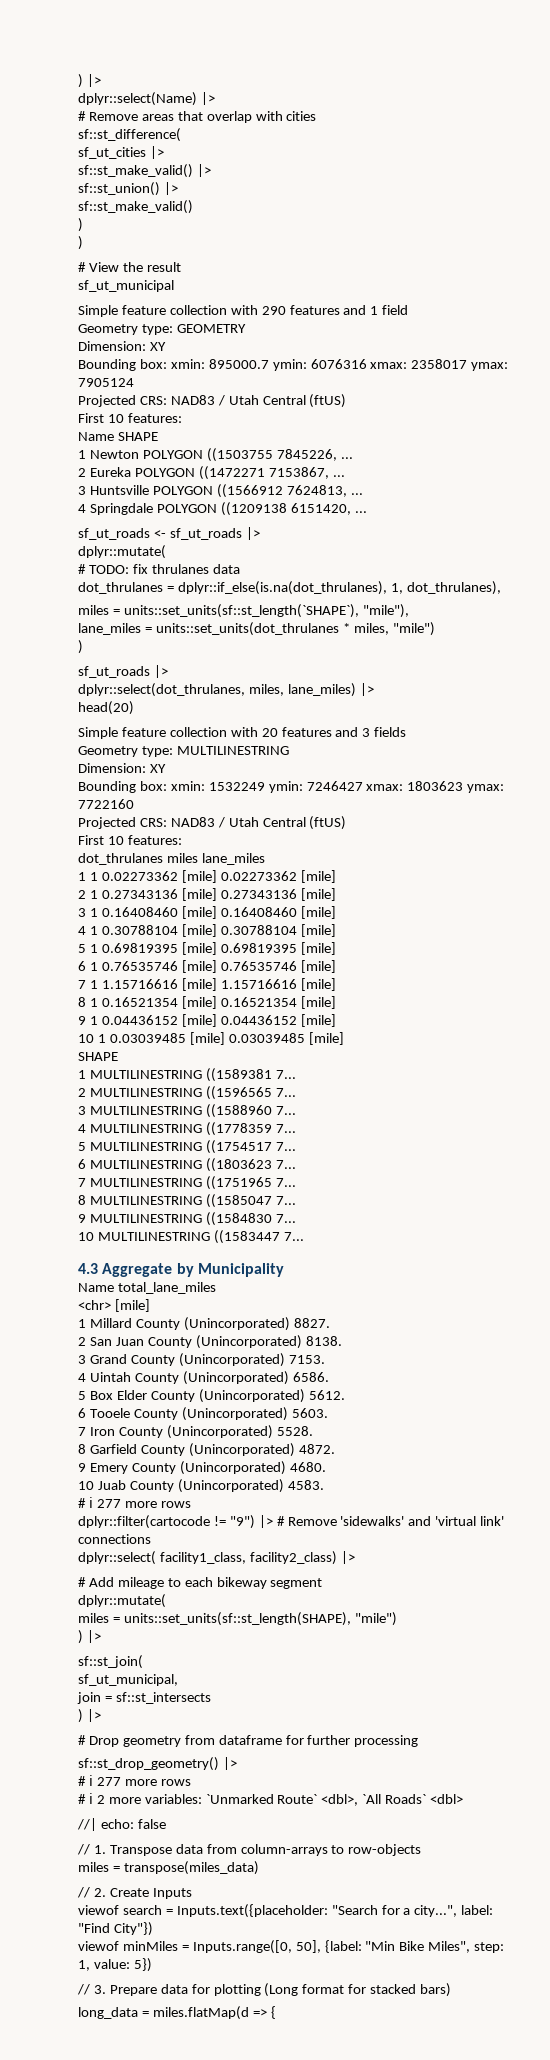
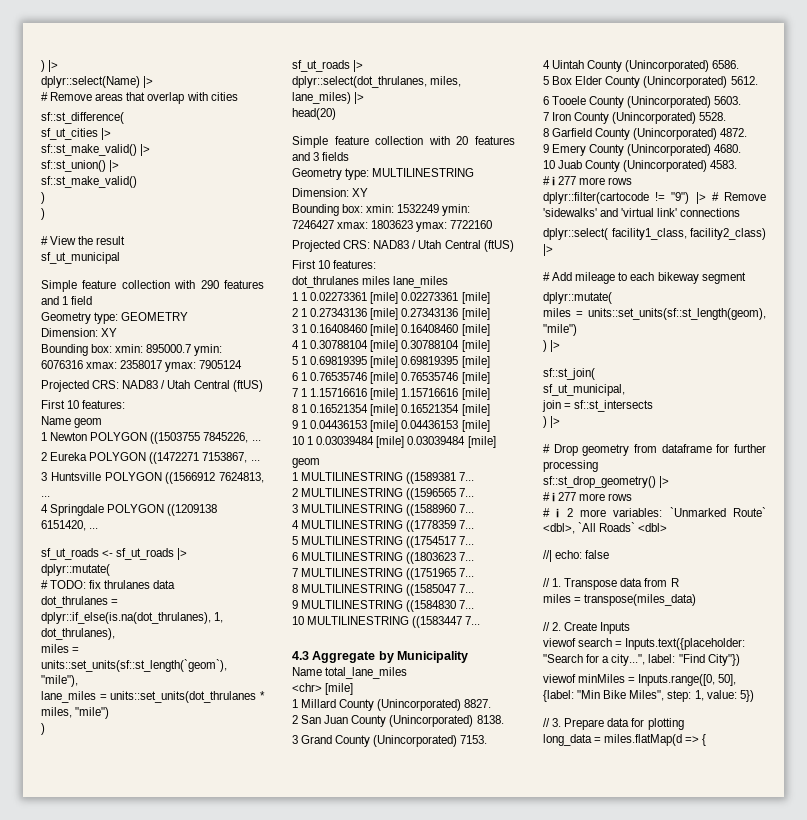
[117,432,158,441] SHAPE -> [74,418,103,428] geom
[123,604,359,618] units::set_units(sf::st_length(`SHAPE`), -> [41,659,227,672] units::set_units(sf::st_length(`geom`),
[101,870,297,883] 0.02273362 [mile] 0.02273362 -> [310,292,459,304] 0.02273361 [mile] 0.02273361
[101,1014,297,1027] 0.04436152 [mile] 0.04436152 -> [310,420,459,432] 0.04436153 [mile] 0.04436153
[109,1032,344,1045] [78,1052,118,1061] 0.03039485 [mile] 0.03039485 [mile] // SHAPE -> [316,436,496,448] [292,458,320,468] 0.03039484 [mile] 0.03039484 [mile] // geom
[123,1612,351,1626] units::set_units(sf::st_length(SHAPE), -> [588,308,766,320] units::set_units(sf::st_length(geom),
[240,1844,422,1856] column-arrays to row-objects -> [670,578,679,587] R
[264,1983,452,1997] (Long format for stacked bars) -> (684, 724) none

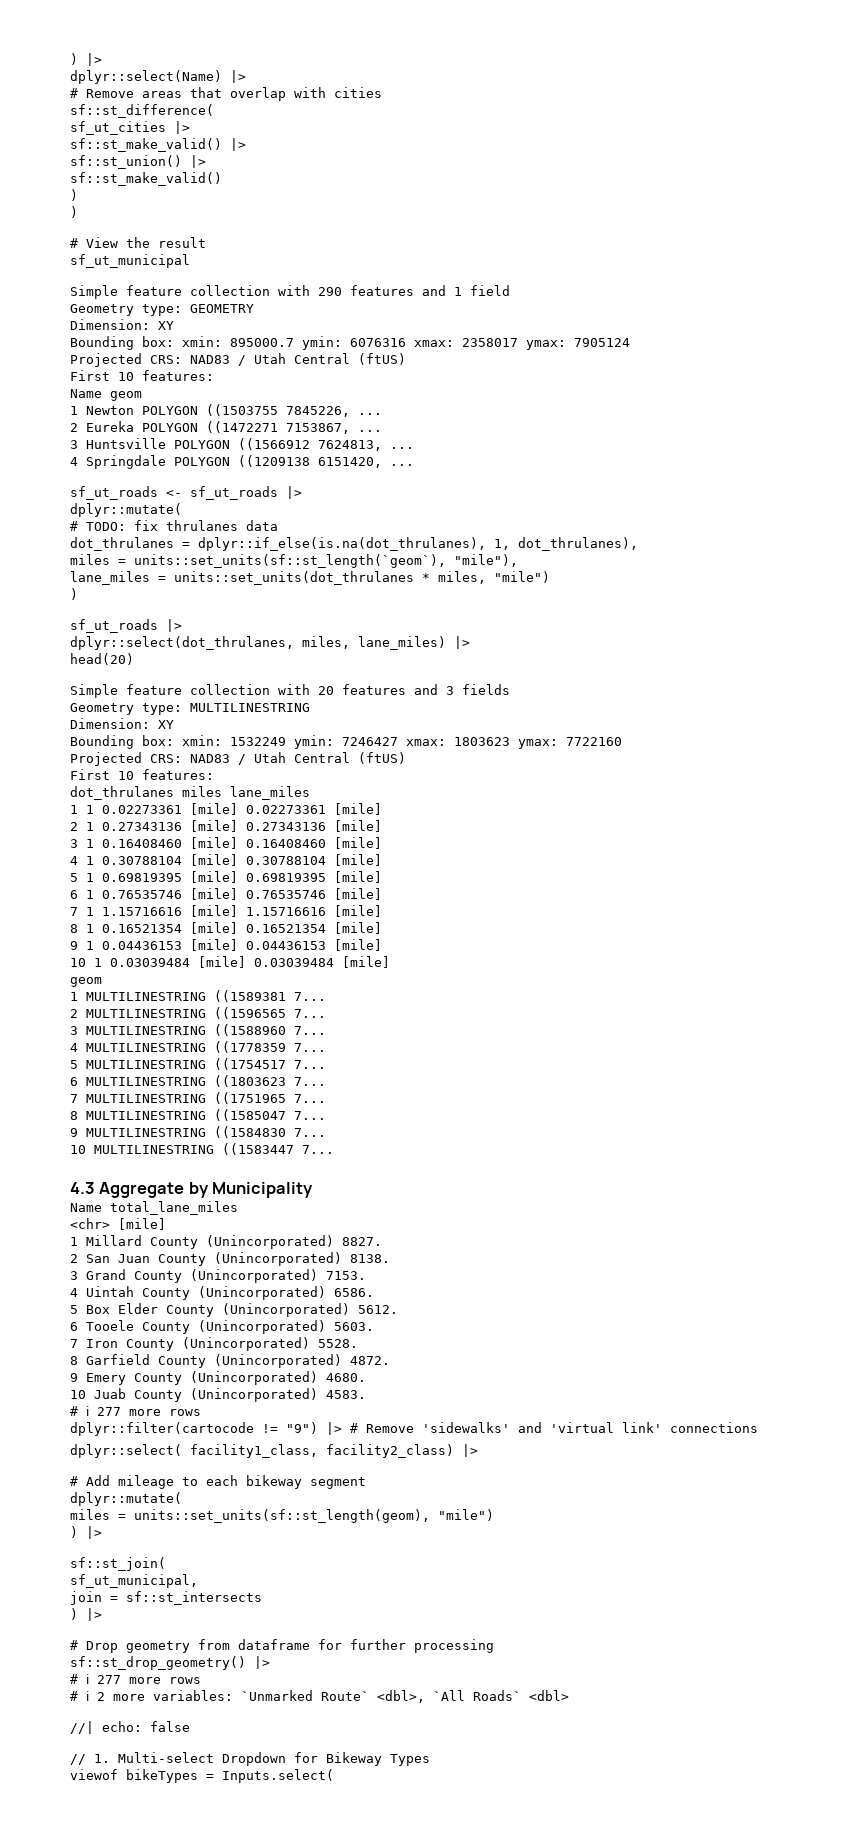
[564,578,679,590] [543,594,697,606] [543,622,631,634] [543,638,746,650] [543,654,740,666] [543,674,737,686] [543,690,754,702] [543,718,684,730] [543,734,707,746] Transpose data from R // miles = transpose(miles_data) // // 2. Create Inputs // viewof search = Inputs.text({placeholder: "Search for a city...", label: "Find City"}) // viewof minMiles = Inputs.range([0, 50], {label: "Min Bike Miles", step: 1, value: 5}) // // 3. Prepare data for plotting // long_data = miles.flatMap(d => { -> [118,1752,430,1766] [70,1769,334,1783] Multi-select Dropdown for Bikeway Types // viewof bikeTypes = Inputs.select(

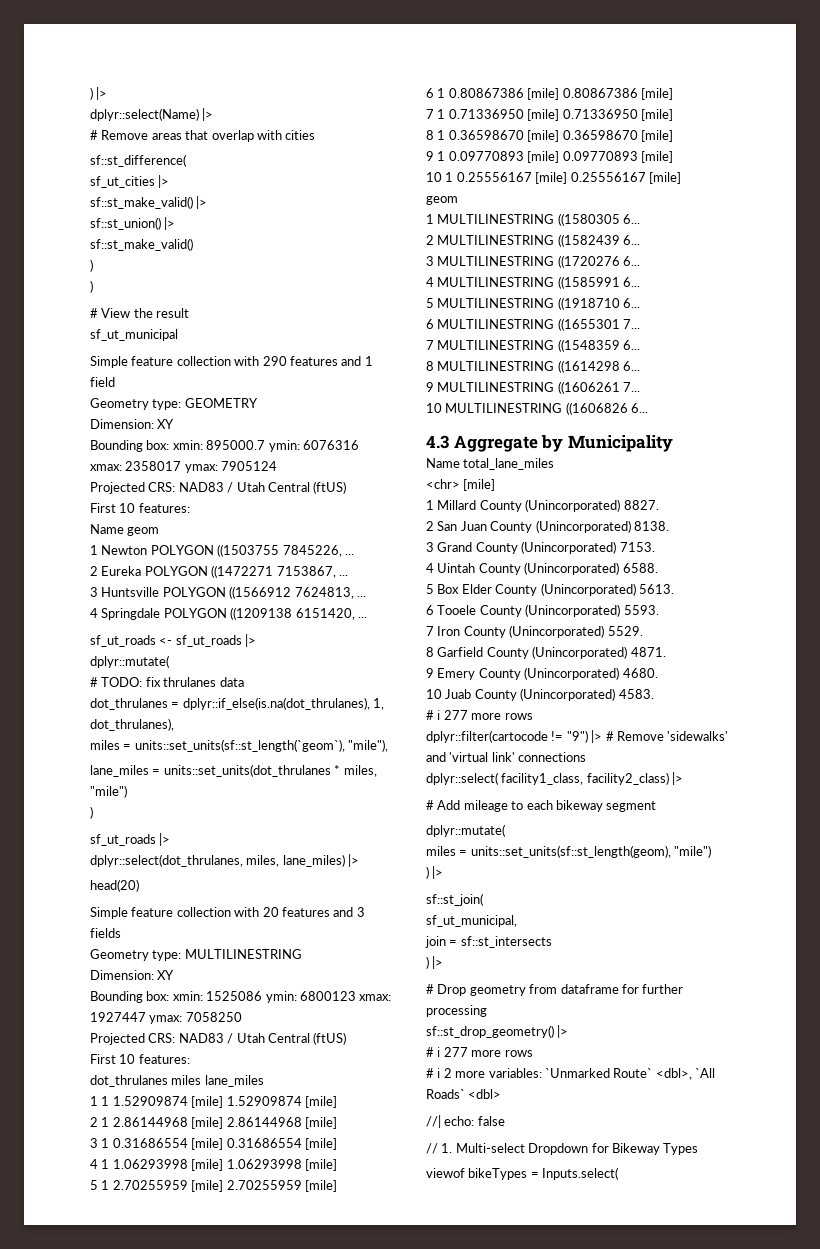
[230,735,622,749] 1532249 ymin: 7246427 xmax: 1803623 ymax: 7722160 -> [206,991,392,1003] [90,1012,242,1024] 1525086 ymin: 6800123 xmax: 1927447 ymax: 7058250
[102,803,326,815] 0.02273361 [mile] 0.02273361 -> [112,1096,302,1108] 1.52909874 [mile] 1.52909874
[102,820,326,832] 0.27343136 [mile] 0.27343136 -> [112,1117,302,1129] 2.86144968 [mile] 2.86144968
[102,837,326,849] 0.16408460 [mile] 0.16408460 -> [112,1138,302,1150] 0.31686554 [mile] 0.31686554
[102,854,326,866] 0.30788104 [mile] 0.30788104 -> [112,1159,302,1171] 1.06293998 [mile] 1.06293998
[102,871,326,883] 0.69819395 [mile] 0.69819395 -> [112,1180,302,1192] 2.70255959 [mile] 2.70255959
[102,888,326,900] 0.76535746 [mile] 0.76535746 -> [448,88,638,100] 0.80867386 [mile] 0.80867386
[102,905,326,917] 1.15716616 [mile] 1.15716616 -> [448,109,638,121] 0.71336950 [mile] 0.71336950
[102,922,326,934] 0.16521354 [mile] 0.16521354 -> [448,130,638,142] 0.36598670 [mile] 0.36598670
[102,939,326,951] 0.04436153 [mile] 0.04436153 -> [448,151,638,163] 0.09770893 [mile] 0.09770893
[110,956,334,968] 0.03039484 [mile] 0.03039484 -> [456,172,646,184] 0.25556167 [mile] 0.25556167
[214,990,326,1002] ((1589381 7... -> [557,213,641,226] ((1580305 6...
[214,1007,326,1019] ((1596565 7... -> [557,234,641,247] ((1582439 6...
[214,1024,326,1036] ((1588960 7... -> [557,255,641,268] ((1720276 6...
[214,1041,326,1053] ((1778359 7... -> [557,276,641,289] ((1585991 6...
[214,1058,326,1070] ((1754517 7... -> [557,297,641,310] ((1918710 6...
[214,1075,286,1087] ((1803623 -> [557,318,620,331] ((1655301
[214,1092,326,1104] ((1751965 7... -> [557,339,641,352] ((1548359 6...
[214,1109,326,1121] ((1585047 7... -> [557,360,641,373] ((1614298 6...
[214,1126,286,1138] ((1584830 -> [557,381,620,394] ((1606261
[222,1143,334,1155] ((1583447 7... -> [565,402,649,415] ((1606826 6...
[334,1288,374,1297] 6586. -> [622,563,658,573] 6588.
[358,1305,398,1314] 5612. -> [638,584,674,594] 5613.
[334,1322,374,1331] 5603. -> [623,605,659,615] 5593.
[318,1339,358,1348] 5528. -> [607,626,643,636] 5529.
[350,1356,390,1365] 4872. -> [630,647,666,657] 4871.

